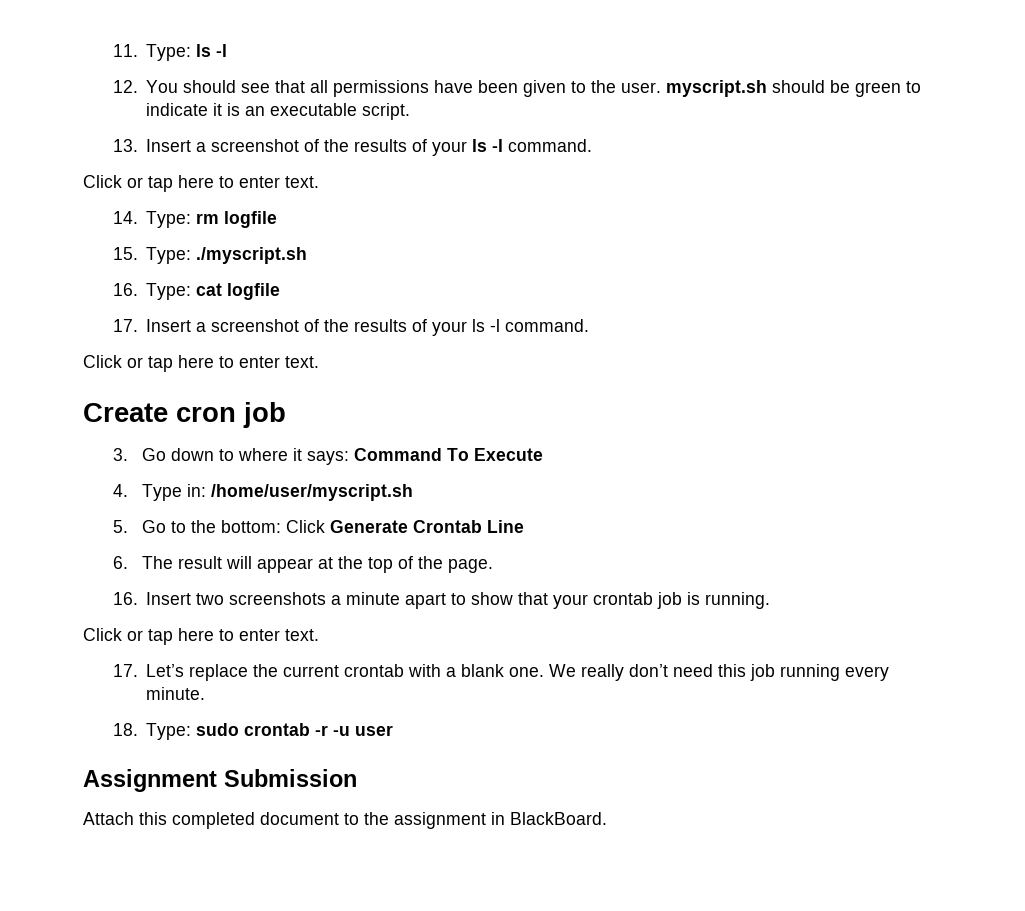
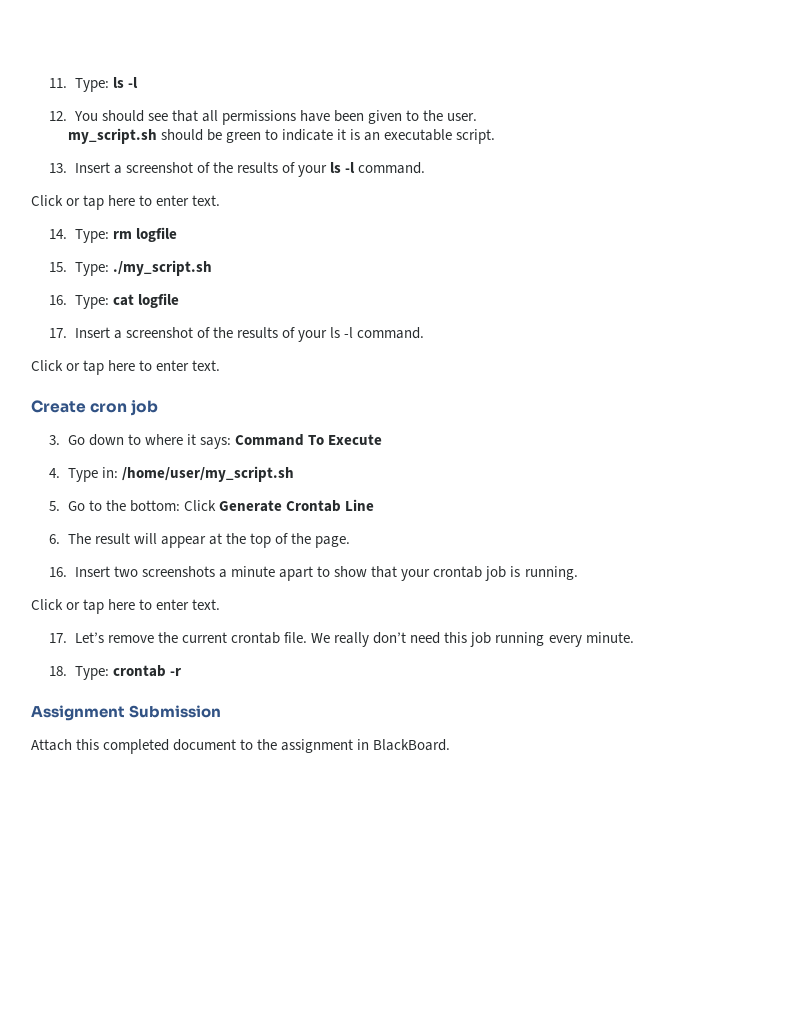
[666,80,768,97] myscript.sh -> [67,128,157,144] // my_script.sh
[196,247,308,264] ./myscript.sh -> [112,260,212,276] ./my_script.sh
[211,484,414,501] /home/user/myscript.sh -> [121,466,294,482] /home/user/my_script.sh
[189,664,249,681] replace -> [107,635,154,643] remove
[408,664,545,677] with a blank one. -> [284,632,308,643] file.
[196,723,240,736] sudo -> (109, 673) none
[333,725,394,736] -u user -> (181, 672) none

